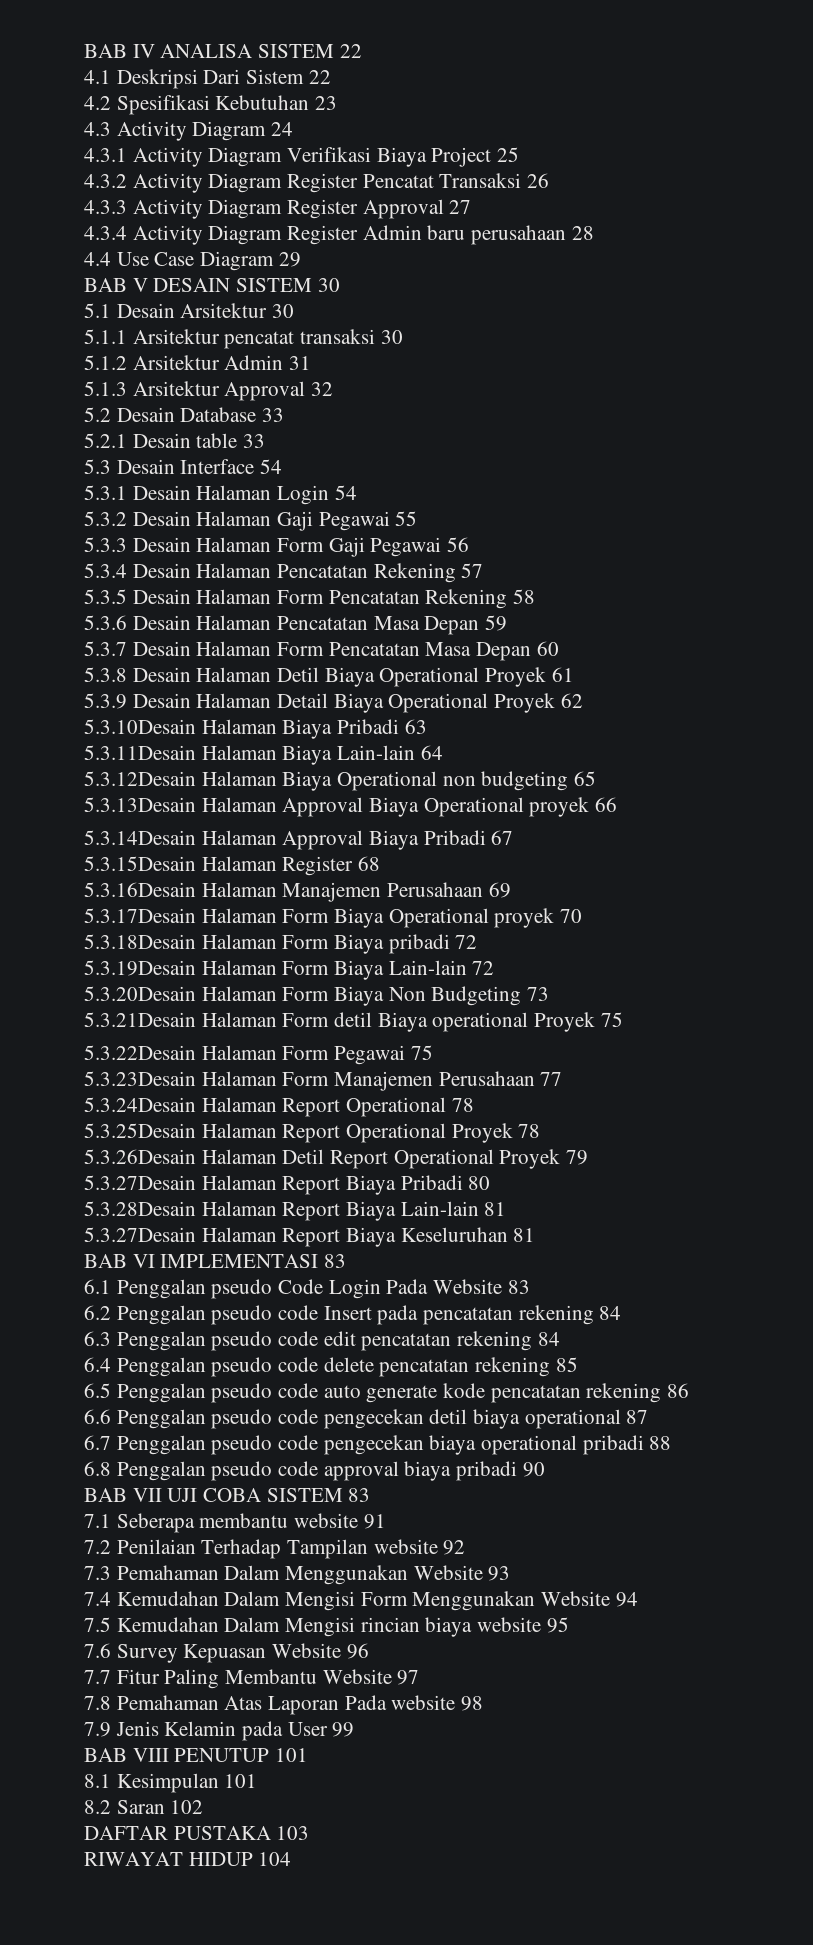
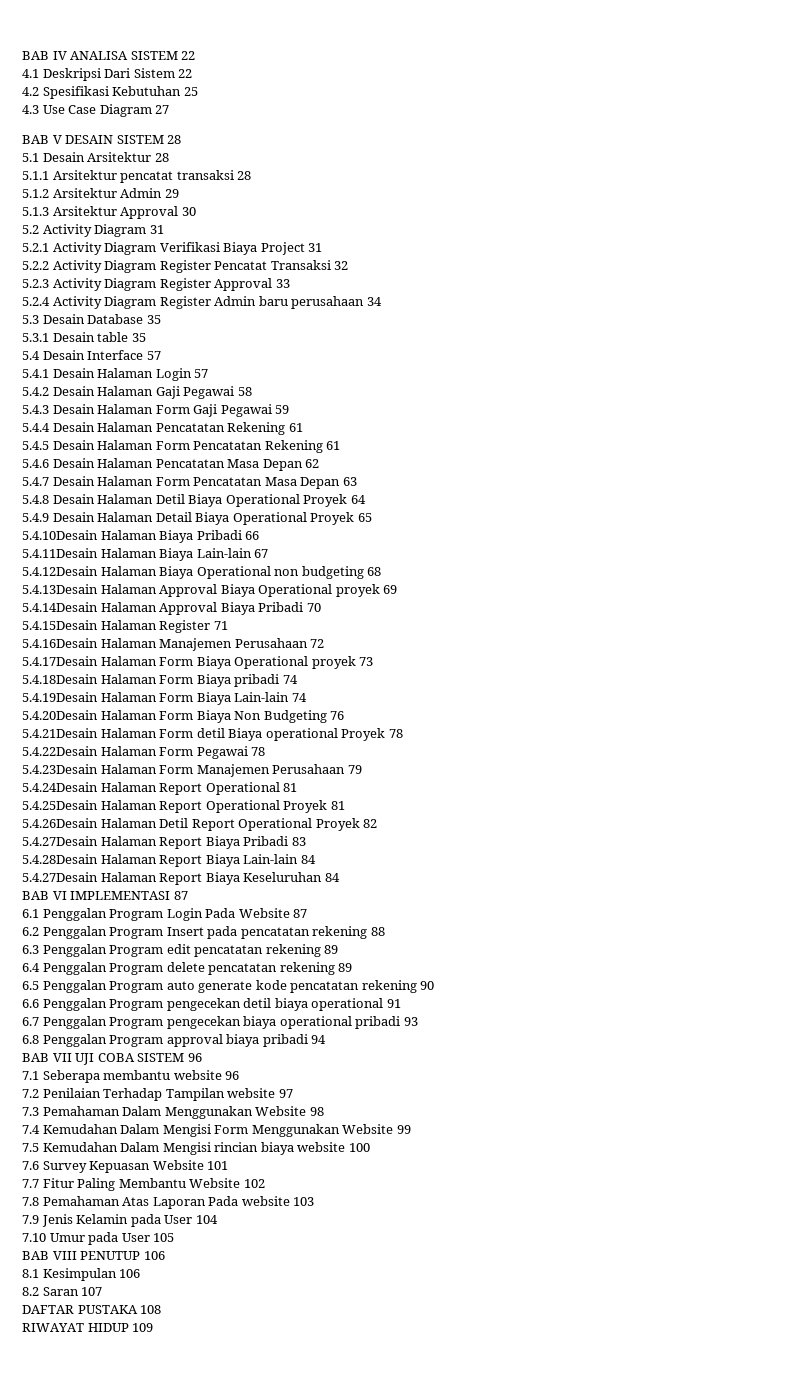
[315,96,338,110] 23 -> [183,87,198,96] 25
[116,121,294,141] [84,148,127,162] Activity Diagram 24 // 4.3.1 -> [42,104,170,117] [22,135,182,144] [22,152,169,162] [22,170,252,183] [22,188,179,198] [22,206,196,219] [22,224,164,237] [22,243,49,252] Use Case Diagram 27 // BAB V DESAIN SISTEM 28 // 5.1 Desain Arsitektur 28 // 5.1.1 Arsitektur pencatat transaksi 28 // 5.1.2 Arsitektur Admin 29 // 5.1.3 Arsitektur Approval 30 // 5.2 Activity Diagram 31 // 5.2.1
[497,147,520,162] [84,174,127,188] 25 // 4.3.2 -> [308,243,323,252] [22,261,49,270] 31 // 5.2.2
[527,173,550,188] [84,200,127,214] 26 // 4.3.3 -> [334,261,349,270] [22,279,49,288] 32 // 5.2.3
[449,200,472,214] [84,226,127,240] 27 // 4.3.4 -> [275,279,290,288] [22,297,50,306] 33 // 5.2.4
[571,226,594,240] [84,251,301,271] [84,278,340,292] [84,303,295,318] [84,329,403,349] [84,355,312,370] [84,381,334,401] [84,407,285,422] [84,433,266,448] 28 // 4.4 Use Case Diagram 29 // BAB V DESAIN SISTEM 30 // 5.1 Desain Arsitektur 30 // 5.1.1 Arsitektur pencatat transaksi 30 // 5.1.2 Arsitektur Admin 31 // 5.1.3 Arsitektur Approval 32 // 5.2 Desain Database 33 // 5.2.1 Desain table 33 -> [366,297,382,306] 34
[180,459,283,474] Interface 54 -> [87,314,161,324] Database 35
[196,485,357,505] [84,511,127,526] Halaman Login 54 // 5.3.2 -> [97,332,146,342] [22,350,161,360] [22,368,209,381] [22,387,49,396] table 35 // 5.4 Desain Interface 57 // 5.4.1 Desain Halaman Login 57 // 5.4.2
[395,511,418,526] [84,537,127,552] 55 // 5.3.3 -> [237,387,252,396] [22,405,49,414] 58 // 5.4.3
[447,537,470,552] [84,563,127,578] 56 // 5.3.4 -> [275,405,290,414] [22,423,50,432] 59 // 5.4.4
[461,563,484,578] [84,589,127,604] 57 // 5.3.5 -> [288,423,303,432] [22,441,49,450] 61 // 5.4.5
[513,589,536,604] [84,615,127,630] 58 // 5.3.6 -> [326,441,341,450] [22,459,49,468] 61 // 5.4.6
[485,615,508,631] [84,641,127,656] 59 // 5.3.7 -> [305,459,320,468] [22,477,49,486] 62 // 5.4.7
[536,641,559,656] [84,667,127,682] 60 // 5.3.8 -> [342,477,357,486] [22,495,49,504] 63 // 5.4.8
[551,667,574,682] [84,693,127,709] 61 // 5.3.9 -> [350,495,366,504] [22,513,49,522] 64 // 5.4.9
[560,693,583,708] [84,719,196,734] 62 // 5.3.10Desain -> [357,513,372,522] [22,530,98,540] 65 // 5.4.10Desain
[404,719,427,734] [84,745,196,760] 63 // 5.3.11Desain -> [245,531,260,540] [22,548,98,558] 66 // 5.4.11Desain
[420,745,443,760] [84,771,196,786] 64 // 5.3.12Desain -> [254,549,269,558] [22,566,98,576] 67 // 5.4.12Desain
[574,771,597,786] [84,797,196,812] 65 // 5.3.13Desain -> [367,567,382,576] [22,584,98,594] 68 // 5.4.13Desain
[595,797,618,812] [84,830,196,845] 66 // 5.3.14Desain -> [383,585,398,594] [22,602,98,612] 69 // 5.4.14Desain
[491,830,514,845] [84,856,381,876] [84,882,196,897] 67 // 5.3.15Desain Halaman Register 68 // 5.3.16Desain -> [306,603,321,612] [22,620,228,633] [22,638,98,648] 70 // 5.4.15Desain Halaman Register 71 // 5.4.16Desain
[488,882,511,898] [84,908,196,923] 69 // 5.3.17Desain -> [310,639,325,648] [22,656,98,666] 72 // 5.4.17Desain
[560,909,583,923] [84,934,196,949] 70 // 5.3.18Desain -> [359,657,374,666] [22,674,98,684] 73 // 5.4.18Desain
[455,935,478,949] [84,960,196,976] 72 // 5.3.19Desain -> [282,675,298,684] [22,692,98,702] 74 // 5.4.19Desain
[472,961,495,975] [84,986,196,1001] 72 // 5.3.20Desain -> [291,693,307,702] [22,710,98,720] 74 // 5.4.20Desain
[527,987,550,1001] [84,1012,196,1027] 73 // 5.3.21Desain -> [330,711,345,720] [22,728,98,738] 76 // 5.4.21Desain
[600,1012,623,1027] [84,1045,196,1060] 75 // 5.3.22Desain -> [388,729,403,738] [22,746,98,756] 78 // 5.4.22Desain
[410,1045,433,1060] [84,1071,196,1086] 75 // 5.3.23Desain -> [251,747,266,756] [22,764,98,774] 78 // 5.4.23Desain
[540,1072,563,1086] [84,1097,474,1117] [84,1123,196,1138] 77 // 5.3.24Desain Halaman Report Operational 78 // 5.3.25Desain -> [347,765,362,774] [22,782,298,795] [22,800,98,810] 79 // 5.4.24Desain Halaman Report Operational 81 // 5.4.25Desain
[518,1124,541,1138] [84,1149,196,1164] 78 // 5.3.26Desain -> [330,801,345,810] [22,818,98,828] 81 // 5.4.26Desain
[566,1150,589,1165] [84,1175,196,1190] 79 // 5.3.27Desain -> [363,819,378,828] [22,836,98,846] 82 // 5.4.27Desain
[468,1176,491,1190] [84,1201,196,1216] 80 // 5.3.28Desain -> [291,837,306,846] [22,854,98,864] 83 // 5.4.28Desain
[484,1202,507,1216] [84,1227,196,1242] 81 // 5.3.27Desain -> [300,855,316,864] [22,872,98,882] 84 // 5.4.27Desain
[513,1228,536,1242] 81 -> [324,873,340,882] 84
[324,1254,347,1268] 83 -> [173,891,188,900] 87
[211,1279,324,1299] pseudo Code -> [109,909,164,921] Program
[507,1280,530,1294] 83 -> [293,909,308,918] 87
[211,1305,319,1325] pseudo code -> [109,927,164,939] Program
[599,1306,622,1320] 84 -> [370,927,385,936] 88
[211,1331,319,1351] pseudo code -> [109,945,164,957] Program
[537,1332,560,1346] 84 -> [324,945,339,954] 89
[211,1357,319,1377] pseudo code -> [109,963,164,975] Program
[555,1357,578,1372] 85 -> [338,963,353,972] 89
[211,1383,319,1403] pseudo code -> [109,981,164,993] Program
[667,1383,690,1398] 86 -> [420,981,435,990] 90
[211,1409,319,1429] pseudo code -> [109,999,164,1011] Program
[626,1410,649,1424] 87 -> [386,999,401,1008] 91
[211,1435,319,1455] pseudo code -> [109,1017,164,1029] Program
[649,1436,672,1450] 88 -> [403,1017,418,1026] 93
[211,1461,319,1481] pseudo code -> [109,1035,164,1047] Program
[522,1462,545,1477] 90 -> [311,1035,327,1044] 94
[348,1488,371,1502] 83 -> [187,1053,202,1062] 96
[363,1514,386,1529] 91 -> [225,1071,240,1080] 96
[443,1540,466,1555] 92 -> [278,1089,293,1098] 97
[488,1566,511,1581] 93 -> [309,1107,324,1116] 98
[615,1592,638,1607] 94 -> [396,1125,411,1134] 99
[546,1617,569,1633] 95 -> [348,1143,370,1152] 100
[346,1643,369,1659] 96 -> [207,1161,229,1170] 101
[397,1670,420,1685] 97 -> [243,1179,265,1188] 102
[461,1696,484,1711] 98 -> [293,1197,315,1206] 103
[332,1722,355,1737] 99 -> [195,1215,218,1224] [22,1232,175,1245] 104 // 7.10 Umur pada User 105
[275,1748,309,1762] 101 -> [143,1251,165,1260] 106
[224,1774,258,1788] 101 -> [119,1269,141,1278] 106
[170,1800,204,1814] 102 -> [81,1287,103,1296] 107
[276,1826,310,1840] 103 -> [140,1305,162,1314] 108
[258,1852,292,1866] 104 -> [132,1323,154,1332] 109

